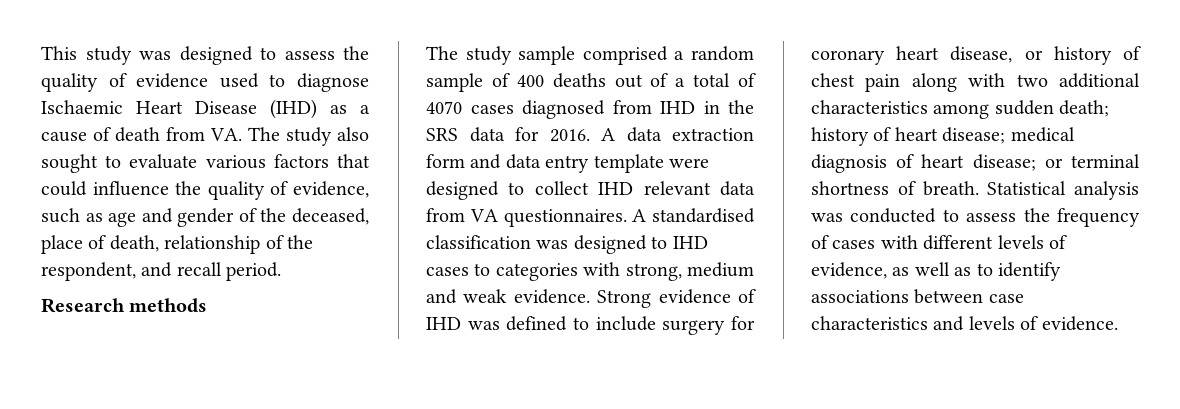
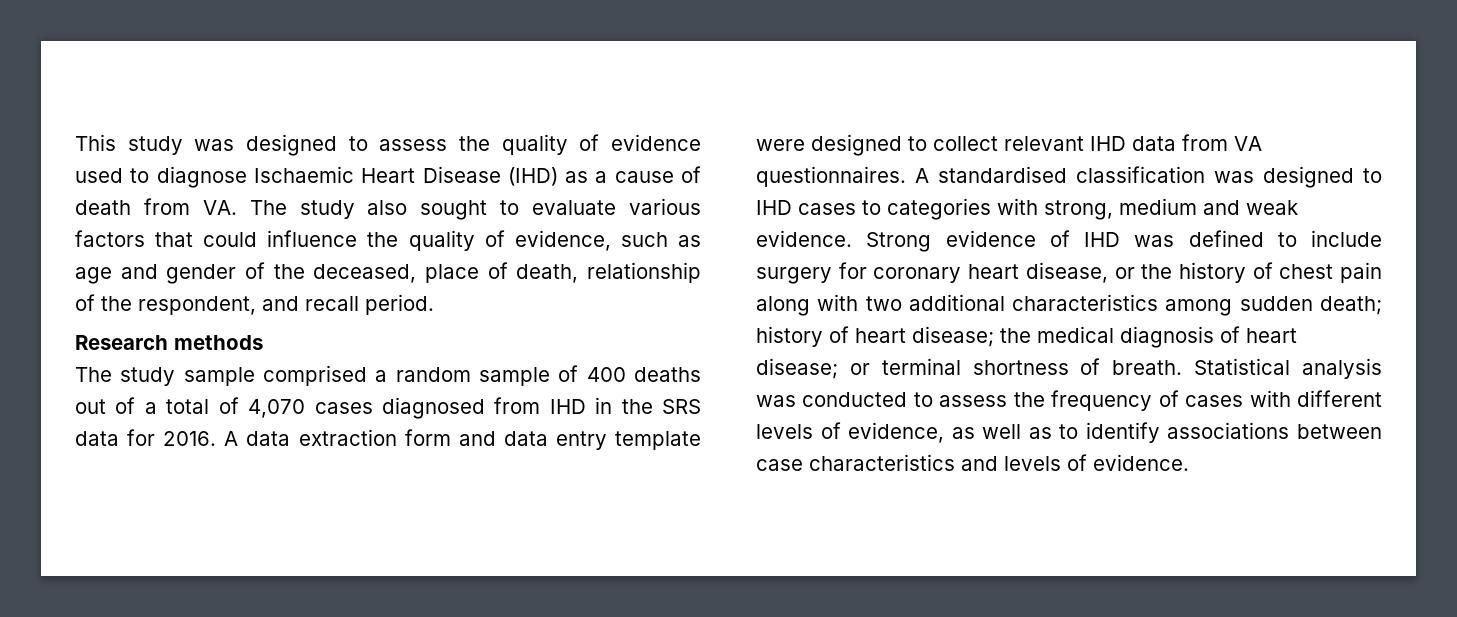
[426,101,462,114] 4070 -> [248,399,306,418] 4,070
[598,181,711,195] IHD relevant -> [1004,136,1126,151] relevant IHD
(1043, 55) none -> [1141,264,1173,279] the
(1006, 135) none -> [1000,328,1031,343] the

